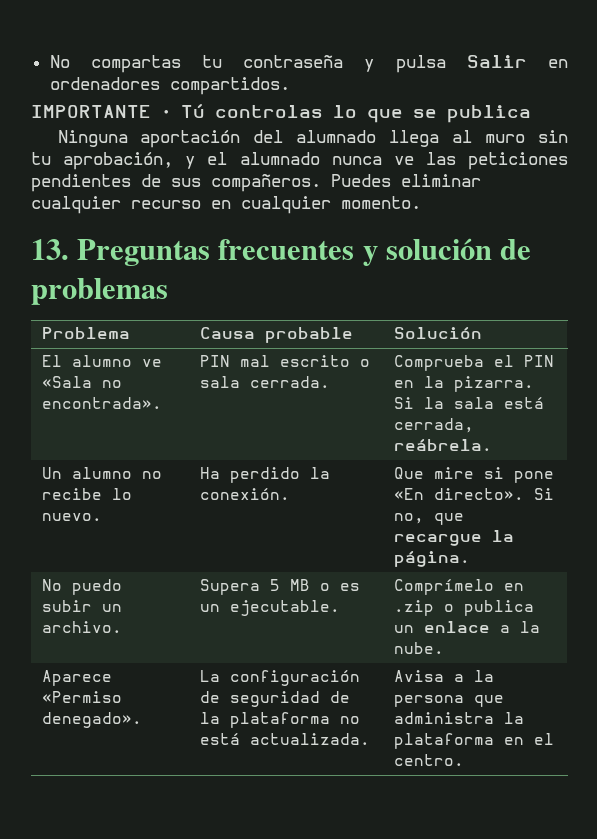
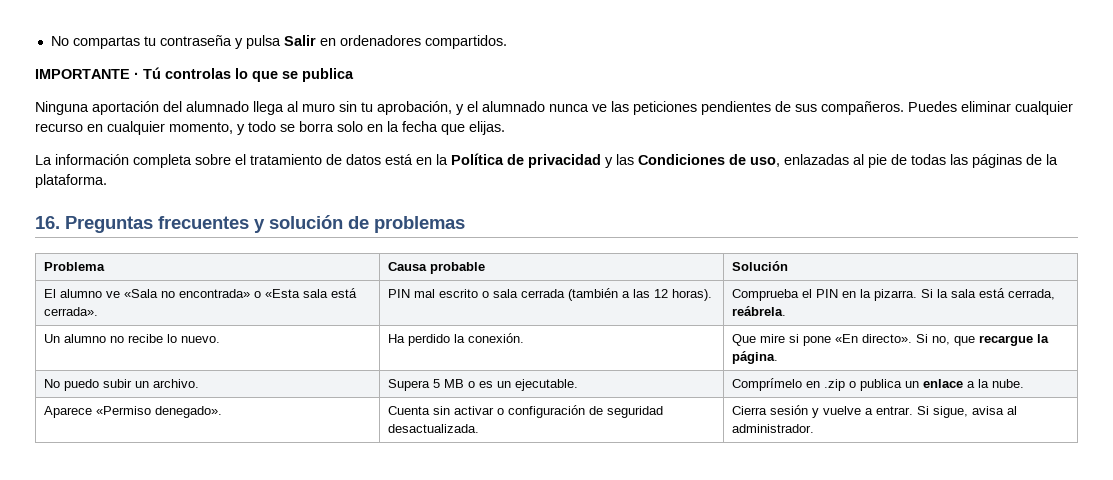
[341,196,421,209] [31,239,69,260] momento. // 13. -> [169,121,505,135] [35,153,1058,168] [35,174,107,188] [35,216,60,229] momento, y todo se borra solo en la fecha que elijas. // La información completa sobre el tratamiento de datos está en la Política de privacidad y las Condiciones de uso, enlazadas al pie de todas las páginas de la plataforma. // 16.
[41,397,162,409] encontrada». -> [179,288,358,298] [44,307,99,316] encontrada» o «Esta sala está cerrada».
[249,376,330,388] cerrada. -> [521,288,713,301] cerrada (también a las 12 horas).
[199,670,360,686] [199,691,350,707] [199,712,360,728] [199,733,370,745] [393,670,494,682] [393,695,504,707] [393,712,524,724] [393,733,554,749] [393,754,464,766] La configuración de seguridad de la plataforma no está actualizada. | Avisa a la persona que administra la plataforma en el centro. -> [388,405,664,418] [388,424,480,433] [732,405,1018,418] [732,424,815,433] Cuenta sin activar o configuración de seguridad desactualizada. | Cierra sesión y vuelve a entrar. Si sigue, avisa al administrador.

